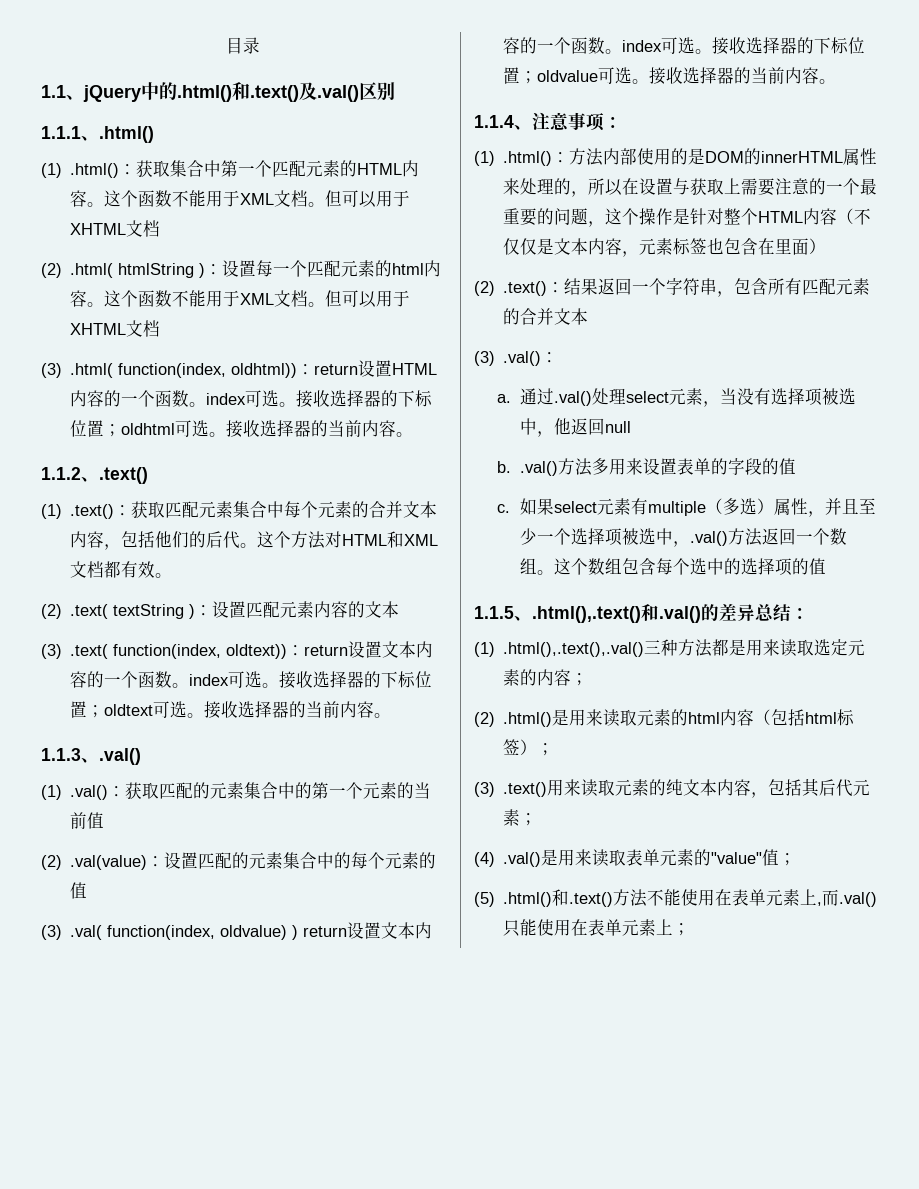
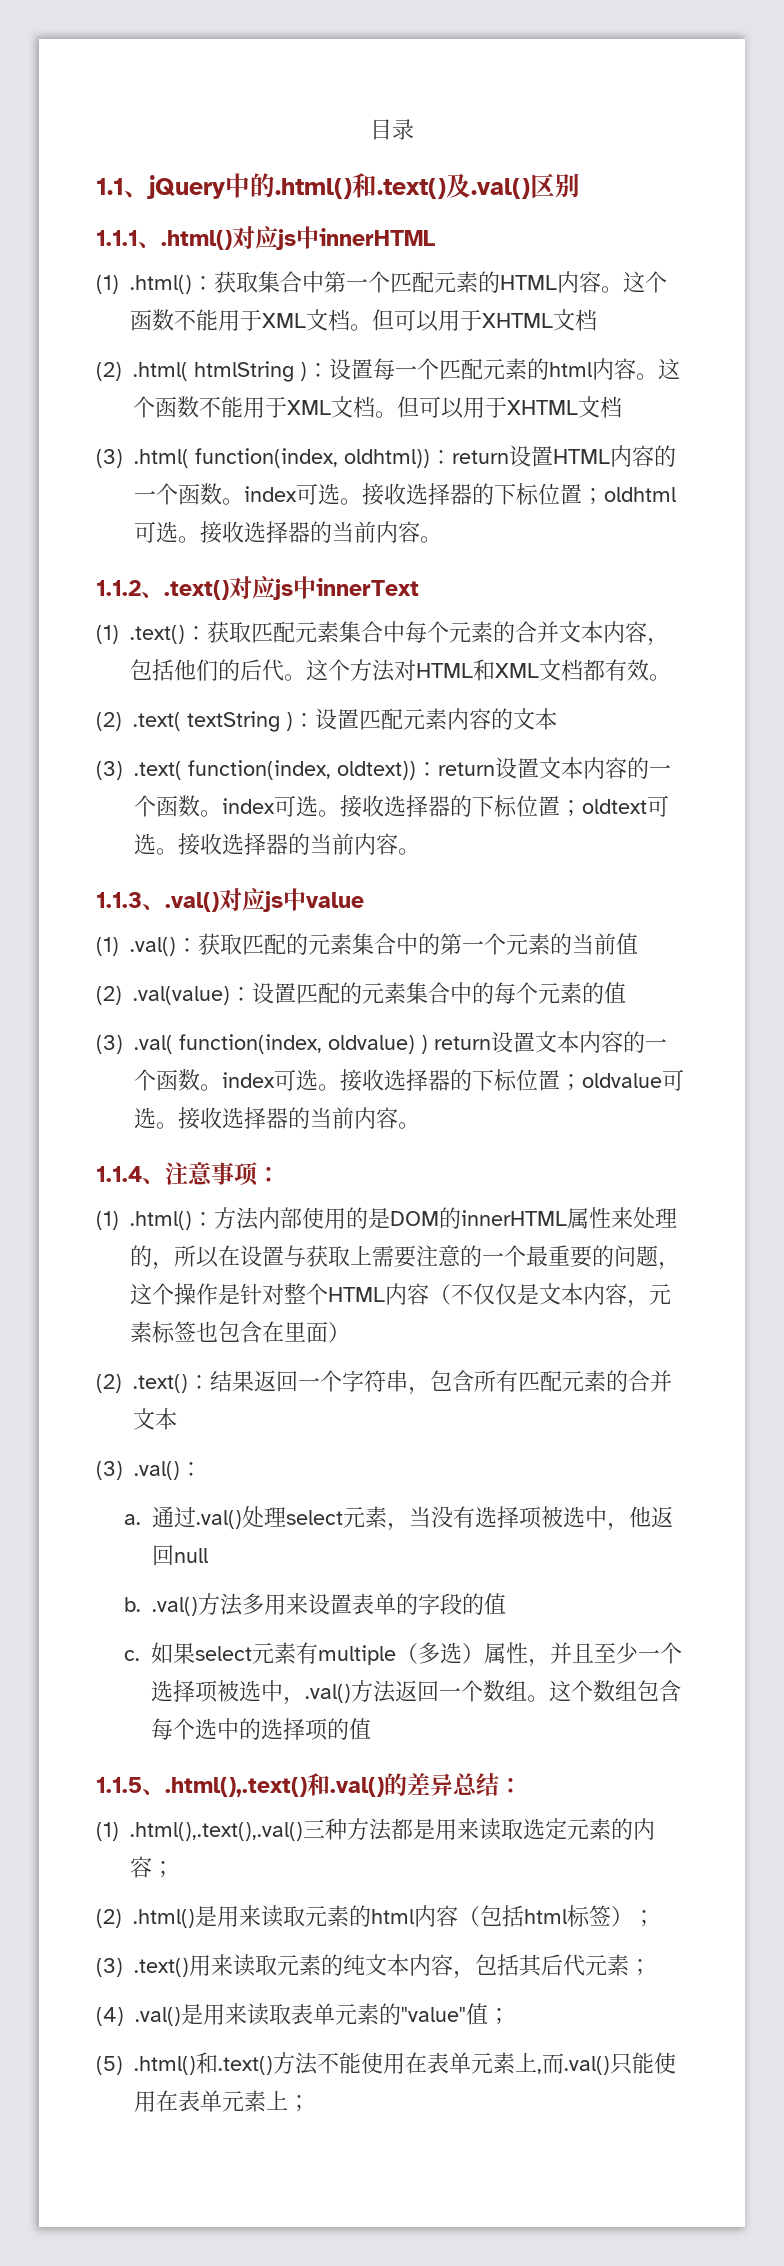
(154, 134) none -> [232,226,435,250] 对应js中innerHTML
(148, 475) none -> [229,576,419,600] 对应js中innerText
(141, 756) none -> [219,888,364,912] 对应js中value

